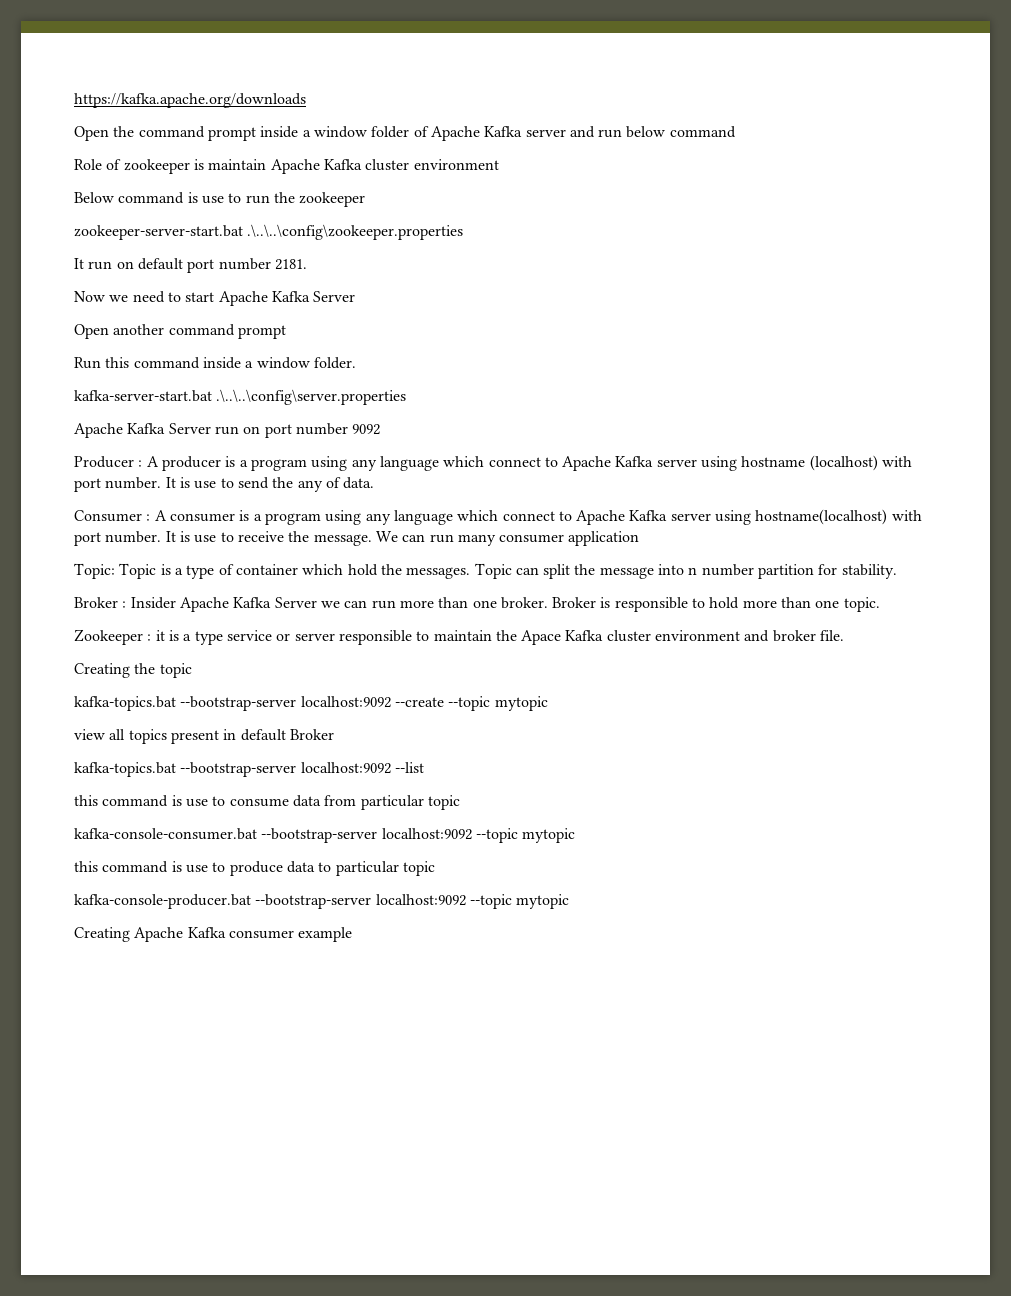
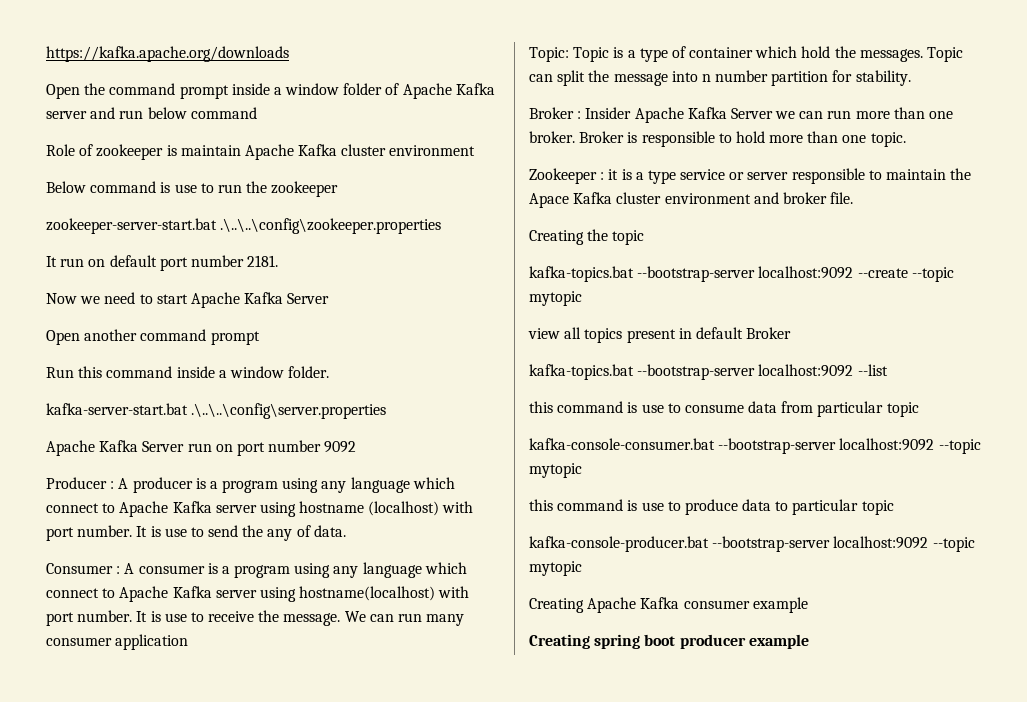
(353, 934) none -> [529,634,809,649] // Creating spring boot producer example

